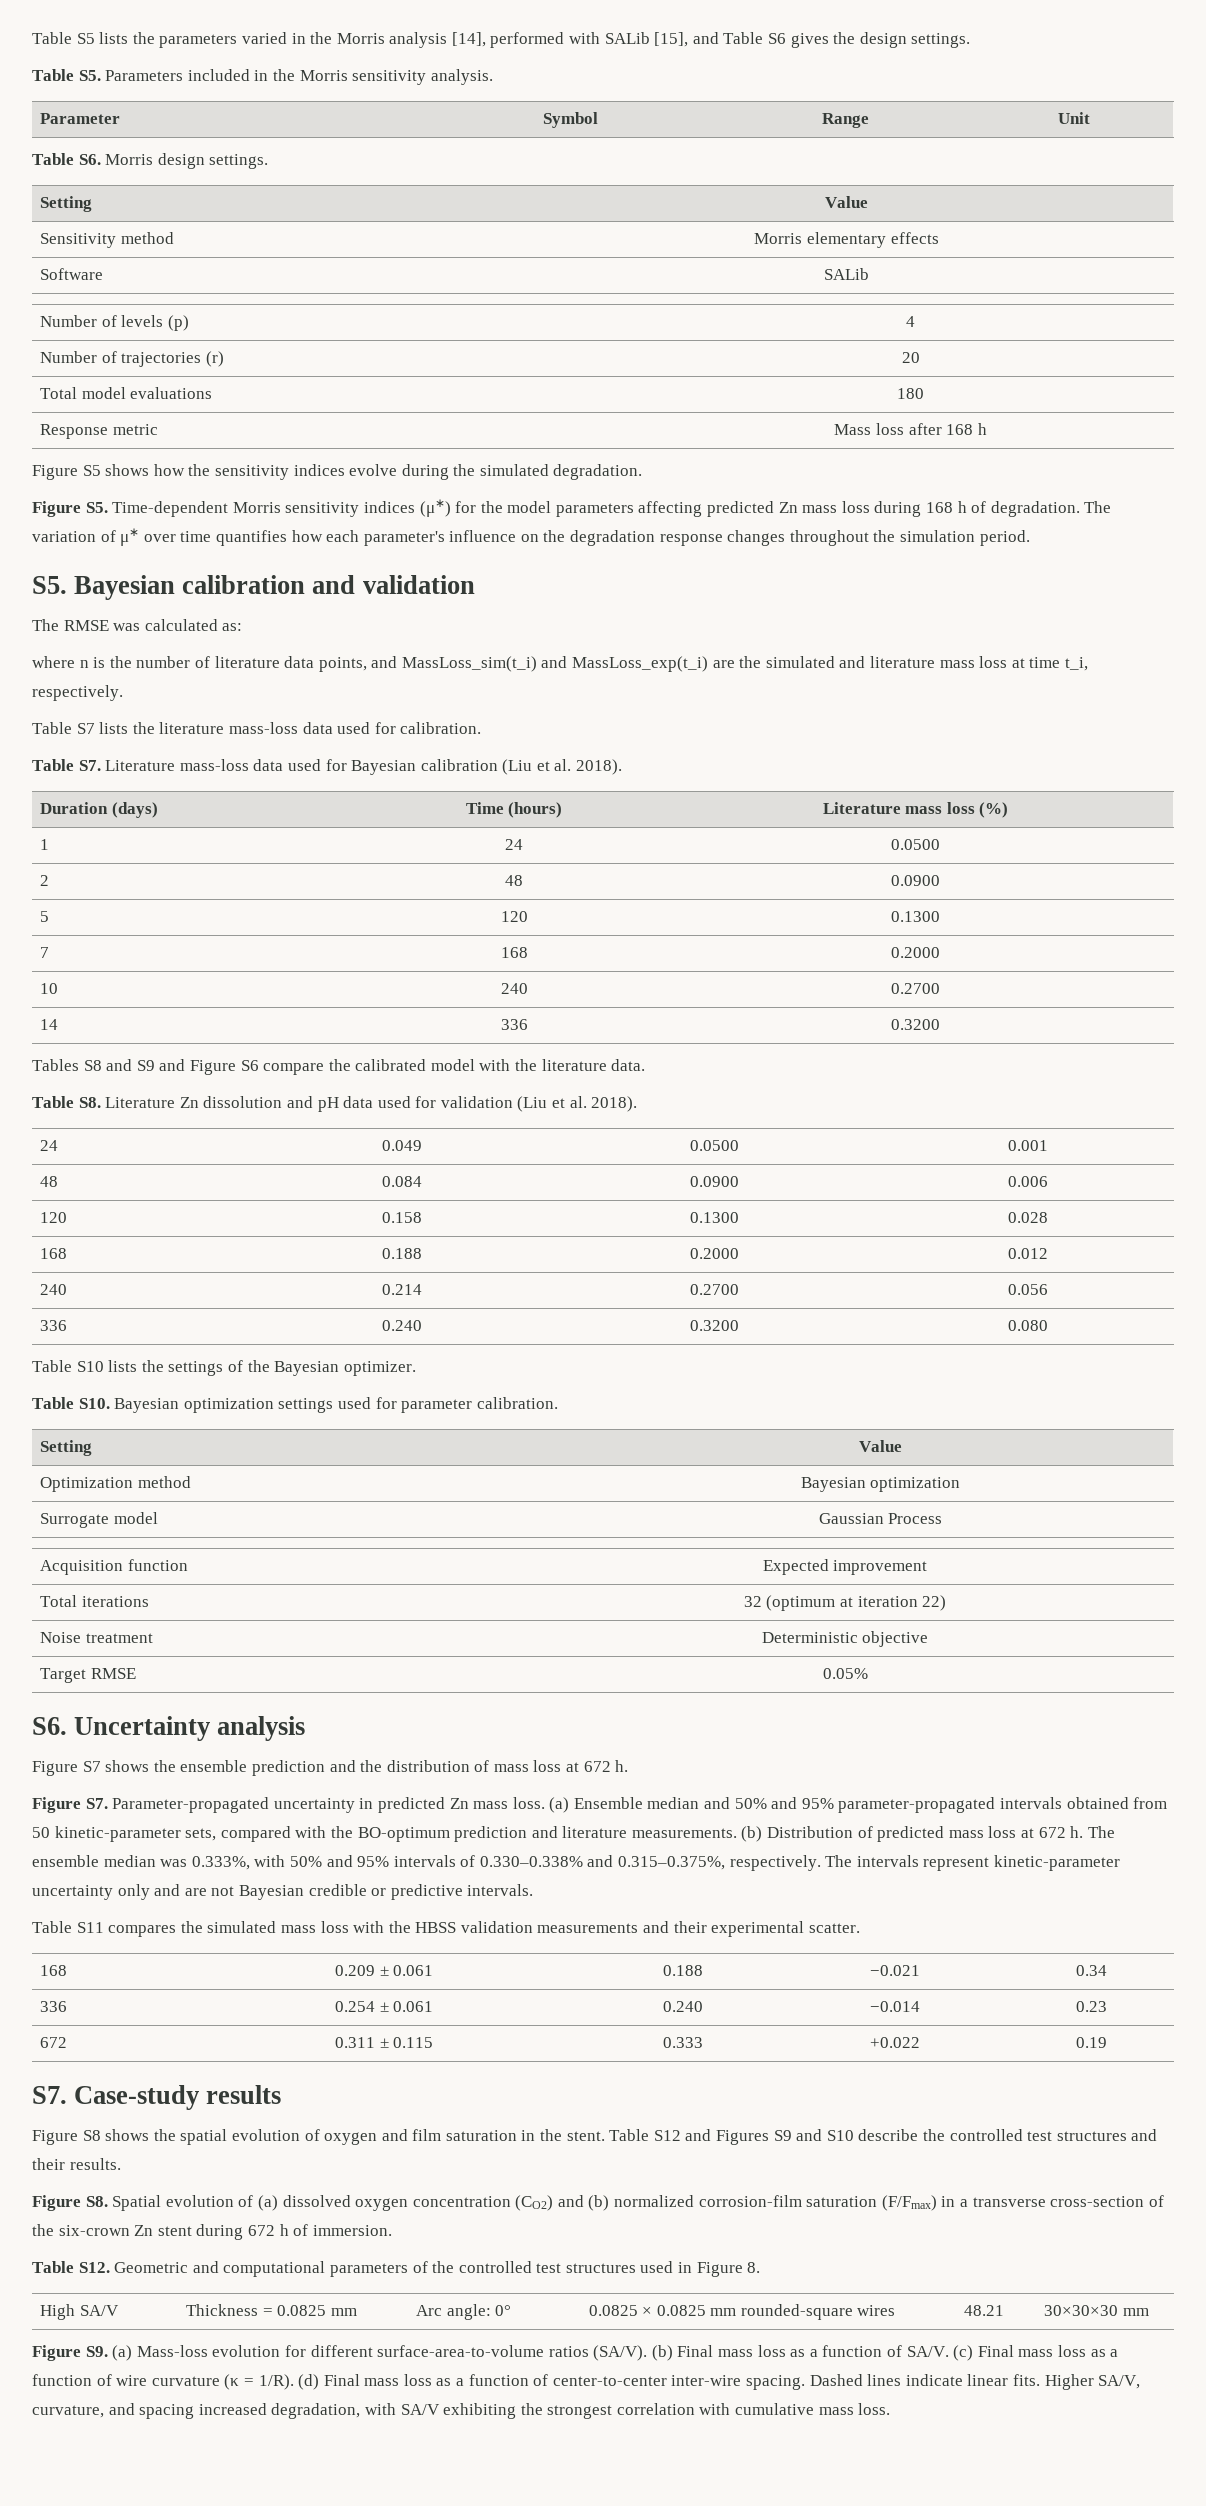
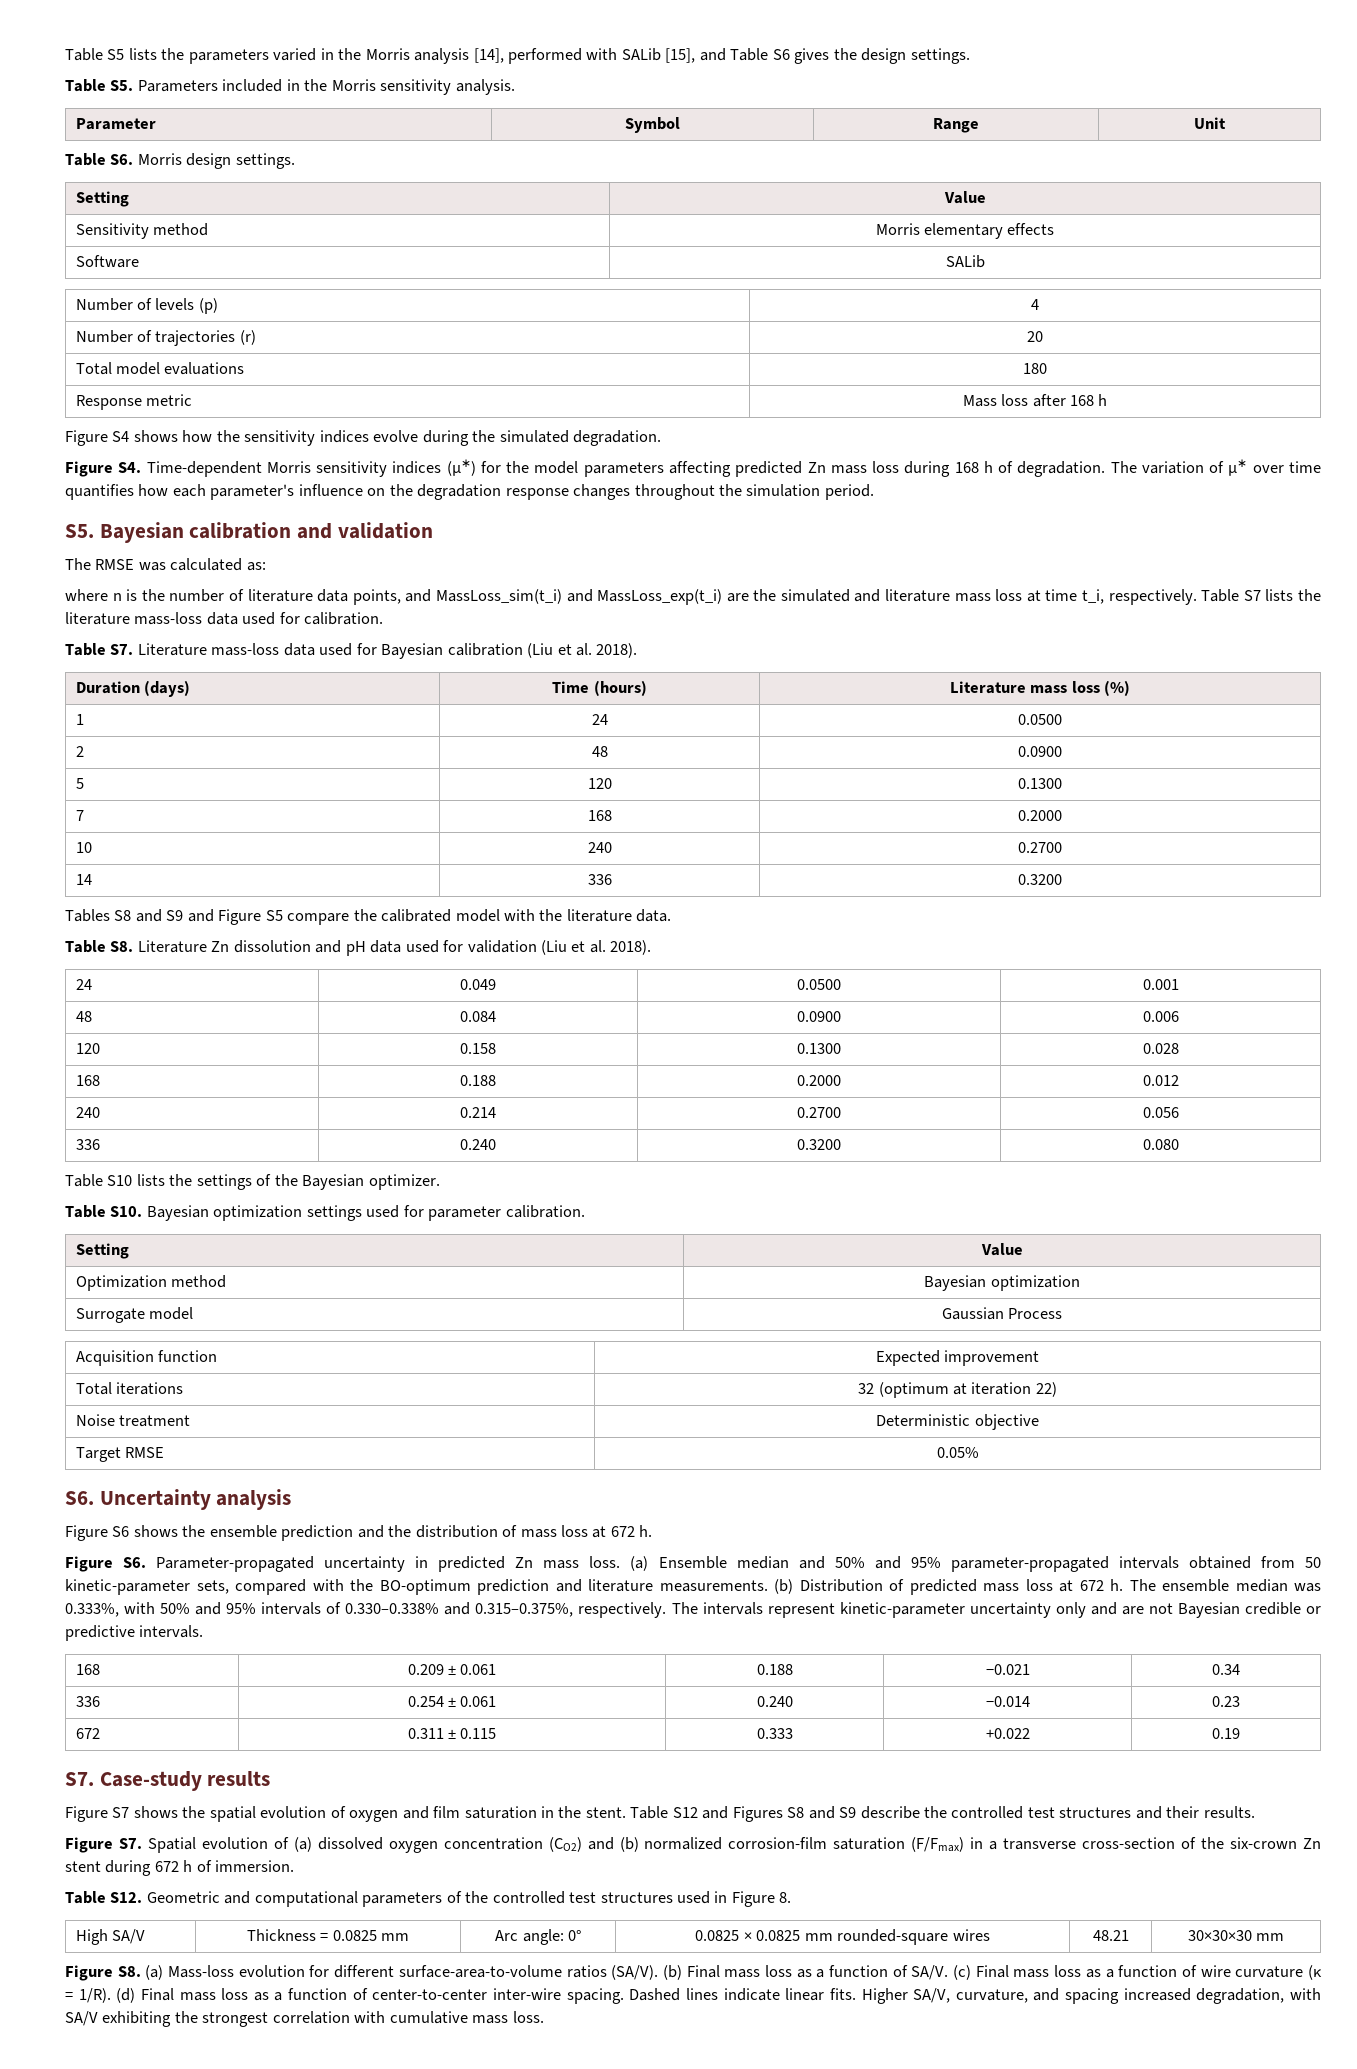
[82,465,101,476] S5 -> [112,431,130,442] S4
[85,502,108,513] S5. -> [118,462,142,473] S4.
(123, 693) // -> (1197, 597) none
[240,1060,259,1071] S6 -> [265,910,283,921] S5
[82,1761,101,1772] S7 -> [112,1526,130,1537] S6
[85,1798,108,1809] S7. -> [123,1557,147,1568] S6.
[32,1921,860,1937] // Table S11 compares the simulated mass loss with the HBSS validation measurements and their experimental scatter. -> (204, 1631) none
[82,2130,101,2141] S8 -> [112,1807,130,1818] S7
[773,2129,854,2141] S9 and S10 -> [787,1806,857,1819] S8 and S9
[85,2196,108,2207] S8. -> [118,1838,142,1849] S7.
[85,2346,108,2357] S9. -> [117,1966,141,1977] S8.

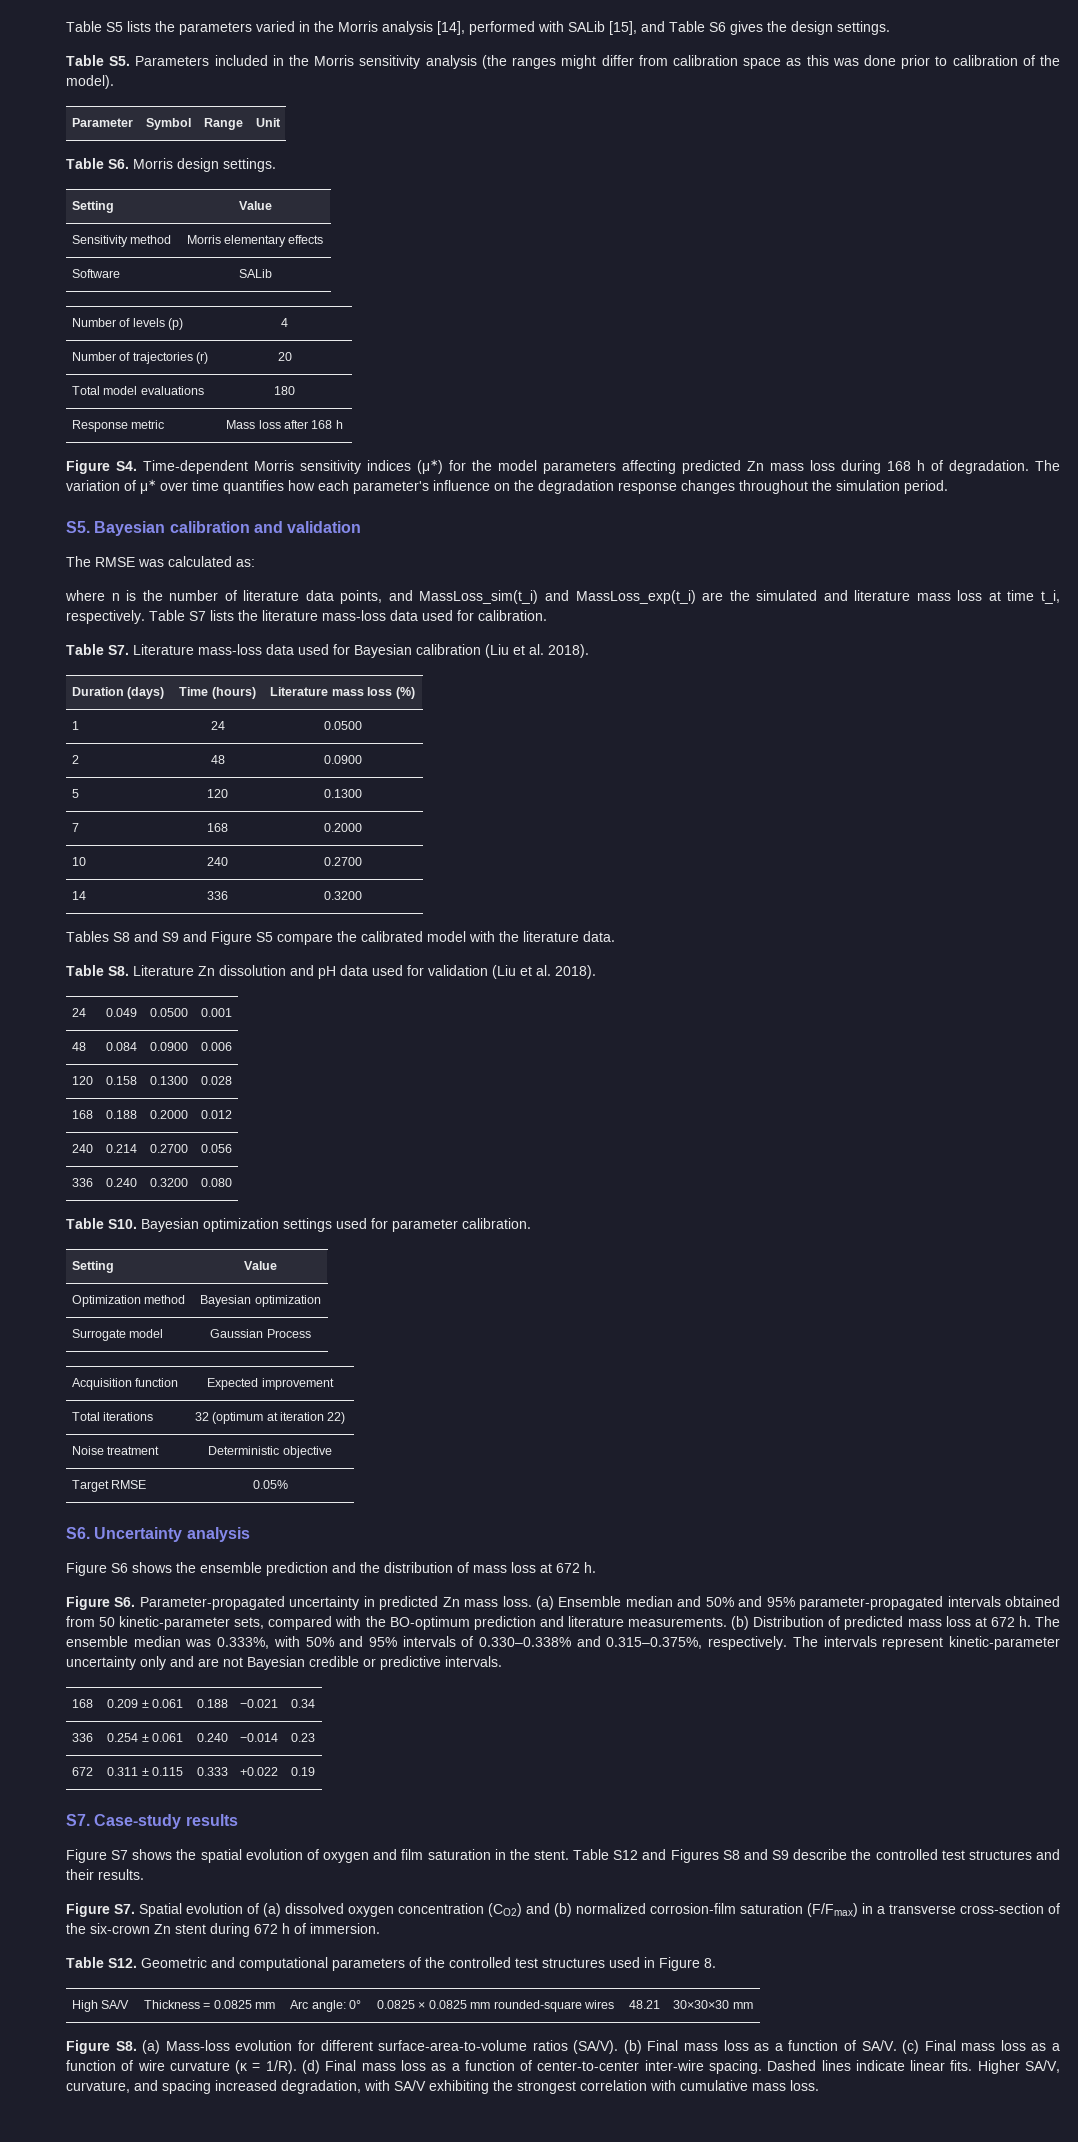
[455,79,515,95] analysis. -> [425,55,1061,69] [66,75,114,89] analysis (the ranges might differ from calibration space as this was done prior to calibration of the model).
[65,430,662,446] // Figure S4 shows how the sensitivity indices evolve during the simulated degradation. -> (343, 424) none
[65,1174,440,1190] // Table S10 lists the settings of the Bayesian optimizer. -> (232, 1182) none

